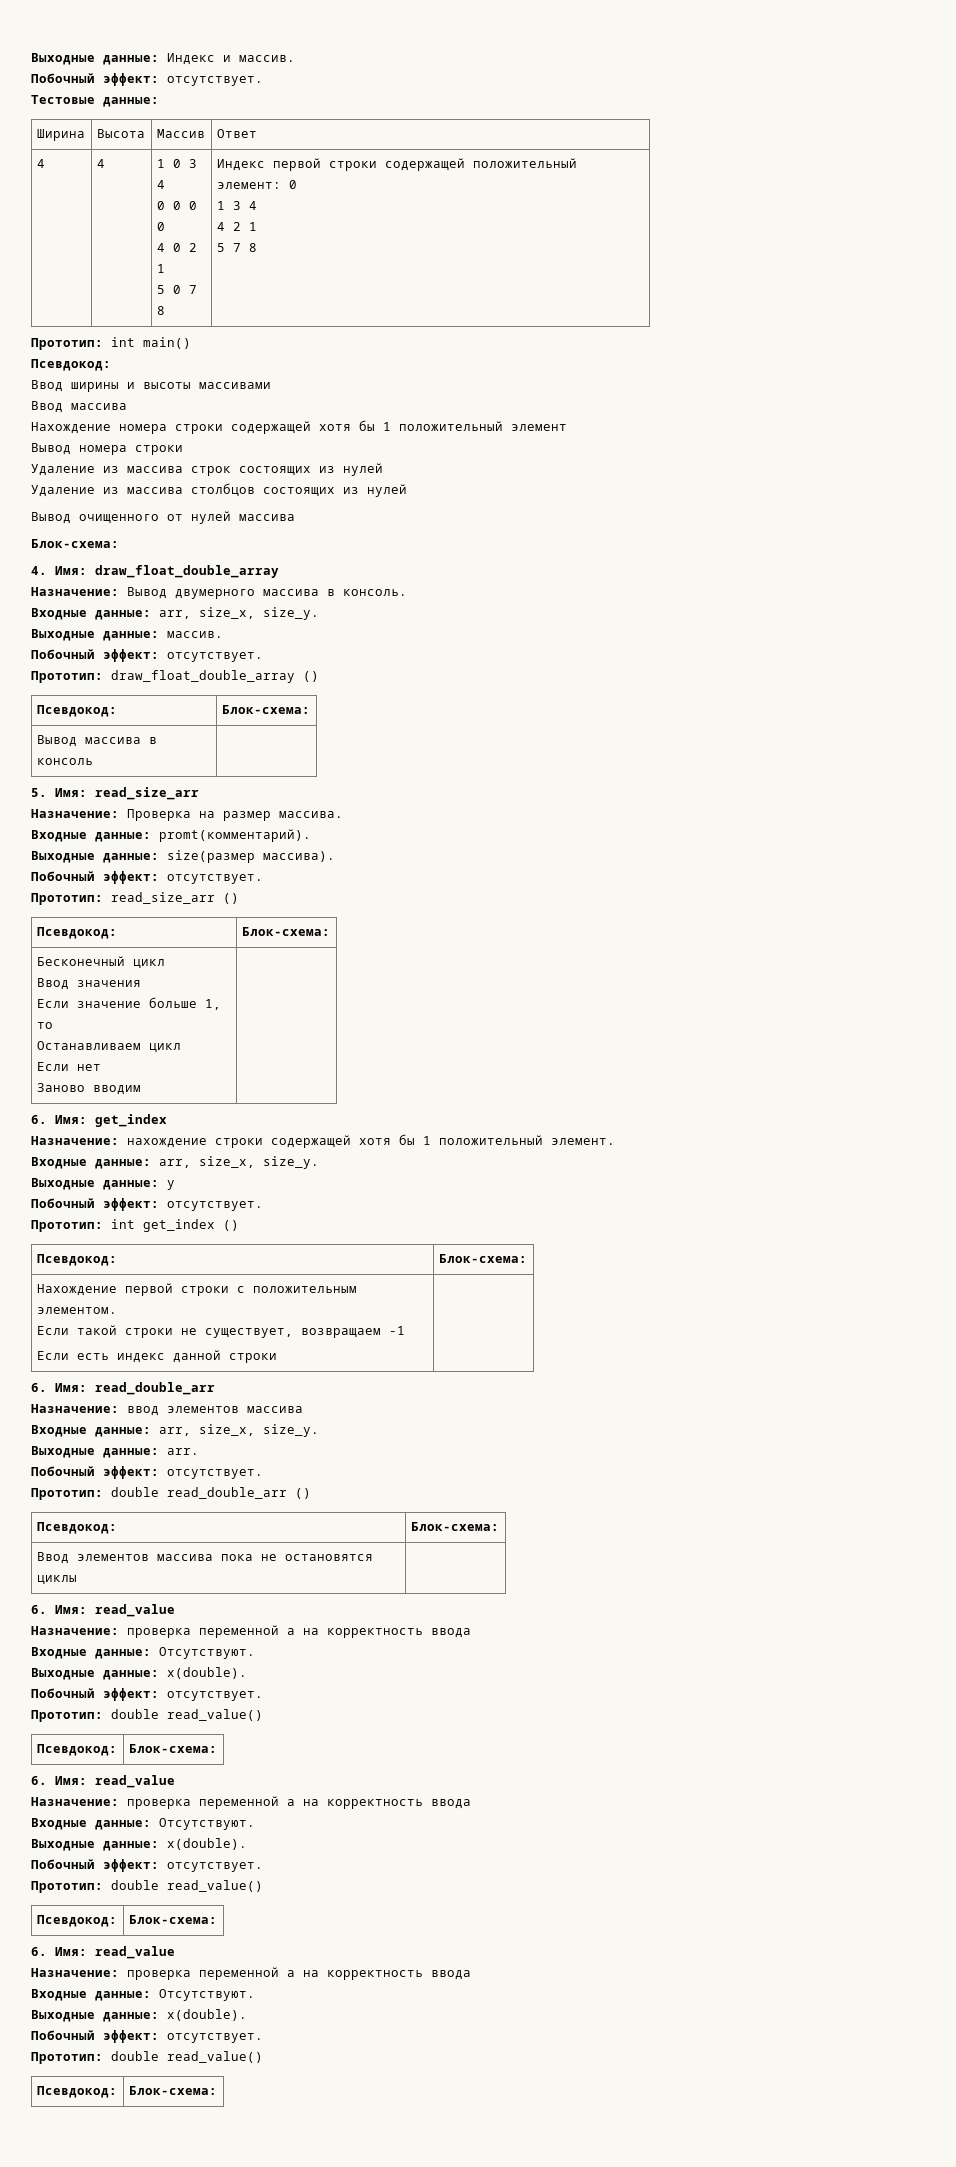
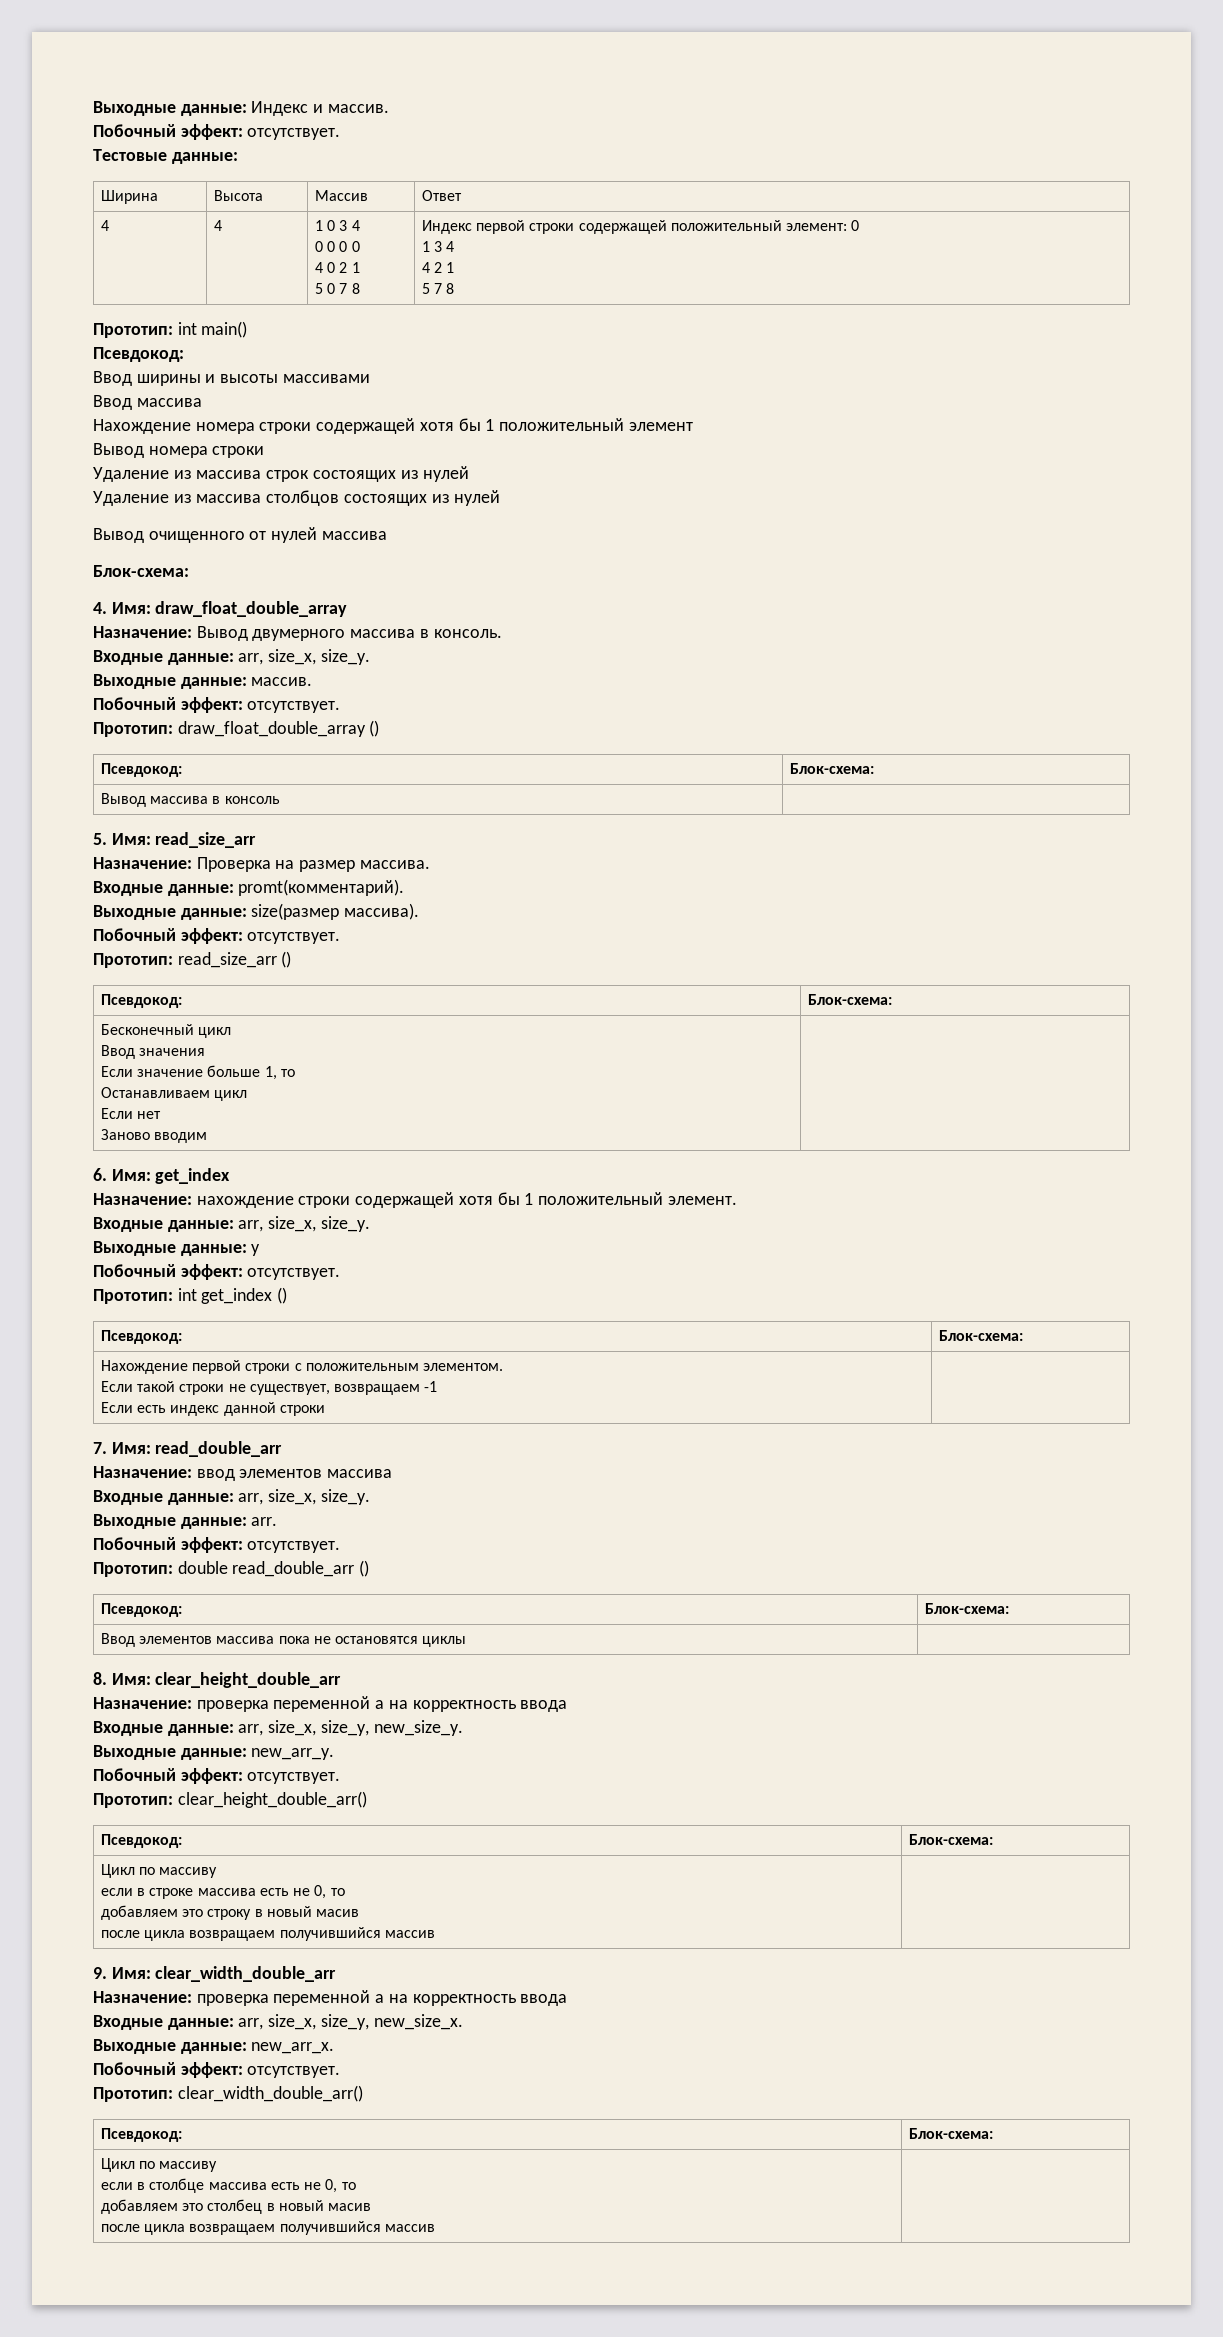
[31,1383,47,1392] 6. -> [93,1442,107,1454] 7.
[31,1604,175,1617] [31,1625,471,1638] [31,1647,255,1659] [31,1667,247,1680] [31,1688,263,1701] [31,1709,263,1722] [36,1744,117,1756] [128,1744,217,1753] [31,1775,175,1788] [31,1796,471,1809] [31,1818,255,1830] [31,1838,247,1851] [31,1859,263,1872] [31,1880,263,1893] [36,1915,117,1927] [128,1915,217,1924] [31,1946,175,1959] [31,1967,471,1980] [31,1989,255,2001] [31,2009,247,2022] [31,2030,263,2043] [31,2051,263,2064] [36,2086,117,2098] [128,2086,217,2095] 6. Имя: read_value // Назначение: проверка переменной a на корректность ввода // Входные данные: Отсутствуют. // Выходные данные: x(double). // Побочный эффект: отсутствует. // Прототип: double read_value() // Псевдокод: | Блок-схема: // 6. Имя: read_value // Назначение: проверка переменной a на корректность ввода // Входные данные: Отсутствуют. // Выходные данные: x(double). // Побочный эффект: отсутствует. // Прототип: double read_value() // Псевдокод: | Блок-схема: // 6. Имя: read_value // Назначение: проверка переменной a на корректность ввода // Входные данные: Отсутствуют. // Выходные данные: x(double). // Побочный эффект: отсутствует. // Прототип: double read_value() // Псевдокод: | Блок-схема: -> [93,1672,342,1688] [93,1696,568,1712] [93,1720,463,1736] [93,1745,335,1760] [93,1768,341,1784] [93,1791,367,1808] [100,1834,182,1848] [908,1834,993,1845] [100,1864,218,1878] [100,1885,345,1899] [100,1905,360,1920] [100,1927,435,1941] [93,1966,337,1982] [93,1990,568,2006] [93,2014,463,2030] [93,2039,335,2054] [93,2062,341,2078] [93,2085,363,2102] [100,2128,182,2142] [908,2128,993,2139] [100,2158,218,2172] [100,2178,356,2193] [100,2199,372,2214] [100,2221,435,2235] 8. Имя: clear_height_double_arr // Назначение: проверка переменной a на корректность ввода // Входные данные: arr, size_x, size_y, new_size_y. // Выходные данные: new_arr_y. // Побочный эффект: отсутствует. // Прототип: clear_height_double_arr() // Псевдокод: | Блок-схема: // Цикл по массиву // если в строке массива есть не 0, то // добавляем это строку в новый масив // после цикла возвращаем получившийся массив | // 9. Имя: clear_width_double_arr // Назначение: проверка переменной a на корректность ввода // Входные данные: arr, size_x, size_y, new_size_x. // Выходные данные: new_arr_x. // Побочный эффект: отсутствует. // Прототип: clear_width_double_arr() // Псевдокод: | Блок-схема: // Цикл по массиву // если в столбце массива есть не 0, то // добавляем это столбец в новый масив // после цикла возвращаем получившийся массив |

